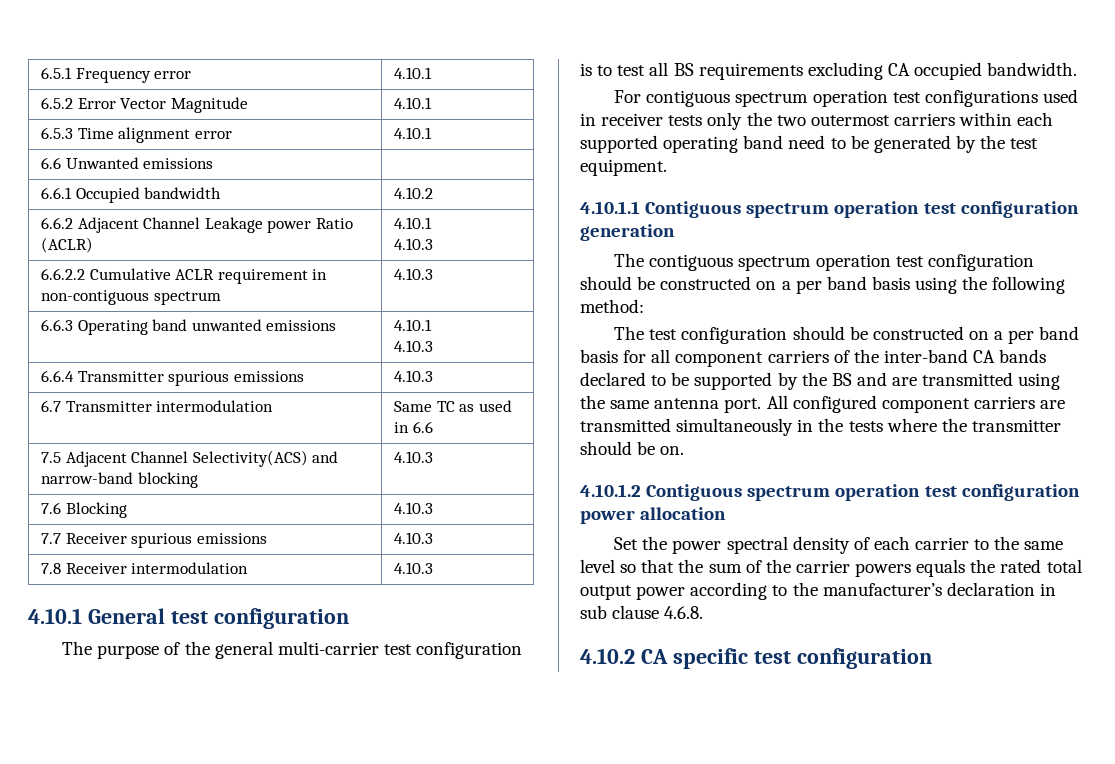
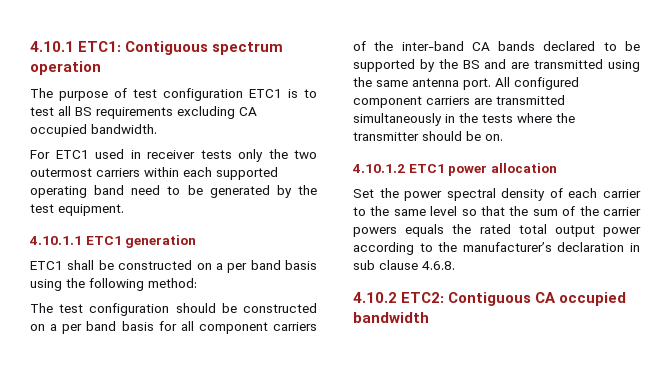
[41,67,192,83] [394,67,433,79] [41,97,248,113] [394,97,433,109] [41,127,232,143] [394,127,433,139] [41,157,214,169] [41,187,222,203] [394,187,434,199] [41,217,354,233] [41,237,94,253] [394,217,433,229] [394,238,434,250] [41,268,328,284] [41,290,221,305] [394,268,434,280] [41,319,337,335] [394,319,433,331] [394,340,434,352] [41,370,304,386] [394,370,434,382] [41,400,274,412] [394,400,512,412] [394,421,433,433] [41,450,339,467] [41,472,198,488] [394,451,434,463] [41,502,127,518] [394,502,434,514] [41,533,267,548] [394,532,434,544] [41,562,249,574] [394,562,434,574] [28,608,349,629] 6.5.1 Frequency error | 4.10.1 // 6.5.2 Error Vector Magnitude | 4.10.1 // 6.5.3 Time alignment error | 4.10.1 // 6.6 Unwanted emissions | // 6.6.1 Occupied bandwidth | 4.10.2 // 6.6.2 Adjacent Channel Leakage power Ratio (ACLR) | 4.10.1 // 4.10.3 // 6.6.2.2 Cumulative ACLR requirement in non-contiguous spectrum | 4.10.3 // 6.6.3 Operating band unwanted emissions | 4.10.1 // 4.10.3 // 6.6.4 Transmitter spurious emissions | 4.10.3 // 6.7 Transmitter intermodulation | Same TC as used in 6.6 // 7.5 Adjacent Channel Selectivity(ACS) and narrow-band blocking | 4.10.3 // 7.6 Blocking | 4.10.3 // 7.7 Receiver spurious emissions | 4.10.3 // 7.8 Receiver intermodulation | 4.10.3 // 4.10.1 General test configuration -> [30,41,284,55] [30,61,101,75] 4.10.1 ETC1: Contiguous spectrum operation
[184,641,523,659] the general multi-carrier test configuration -> [133,88,282,101] test configuration ETC1
[646,90,1038,107] contiguous spectrum operation test configurations -> [55,150,89,159] ETC1
[645,201,1079,218] [580,224,675,241] [614,253,1034,271] [580,276,632,290] Contiguous spectrum operation test configuration generation // The contiguous spectrum operation test configuration should -> [85,235,197,248] [30,260,95,270] ETC1 generation // ETC1 shall
[646,484,1080,501] Contiguous spectrum operation test configuration -> [408,164,445,173] ETC1
[640,648,932,669] CA specific test configuration -> [401,292,627,306] [353,312,429,323] ETC2: Contiguous CA occupied bandwidth

